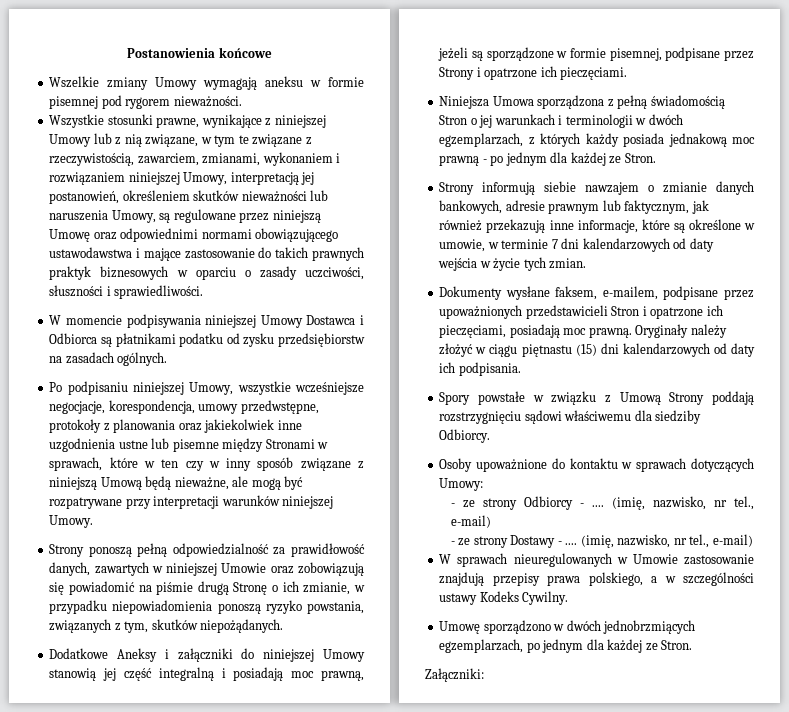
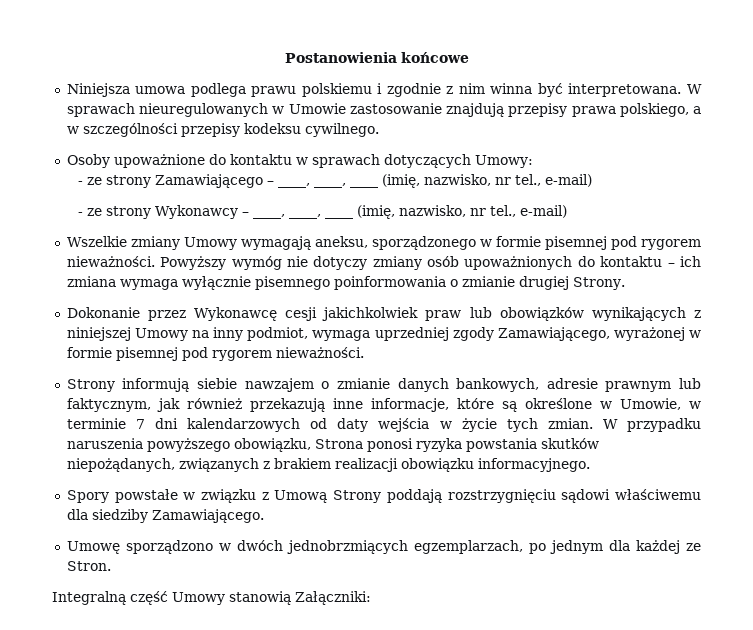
(272, 52) none -> [66,83,702,97] [66,103,702,117] [66,123,379,137] [66,154,533,168] [78,174,593,188] [78,205,568,219] // Niniejsza umowa podlega prawu polskiemu i zgodnie z nim winna być interpretowana. W sprawach nieuregulowanych w Umowie zastosowanie znajdują przepisy prawa polskiego, a w szczególności przepisy kodeksu cywilnego. // Osoby upoważnione do kontaktu w sprawach dotyczących Umowy: // - ze strony Zamawiającego – ____, ____, ____ (imię, nazwisko, nr tel., e-mail) // - ze strony Wykonawcy – ____, ____, ____ (imię, nazwisko, nr tel., e-mail)
[265,76,364,87] [49,95,242,109] [49,114,326,128] [49,133,312,147] [49,152,341,166] [49,172,315,185] [49,190,329,204] [49,209,321,223] [49,228,339,242] [49,247,364,261] [49,266,364,280] [49,285,204,299] [49,314,364,328] [49,333,365,347] [49,352,168,366] [49,381,364,395] [49,400,319,414] [49,419,302,433] [49,438,329,452] [49,457,365,471] [49,476,304,490] [49,495,334,509] [49,515,94,528] [49,543,365,557] [49,562,364,576] [49,581,365,595] [49,600,364,614] [49,619,284,633] [49,648,365,662] [49,667,364,681] [438,47,754,61] [439,66,628,80] [439,95,725,109] [439,114,683,128] [439,133,755,147] [439,152,656,166] aneksu w formie pisemnej pod rygorem nieważności. // Wszystkie stosunki prawne, wynikające z niniejszej Umowy lub z nią związane, w tym te związane z rzeczywistością, zawarciem, zmianami, wykonaniem i rozwiązaniem niniejszej Umowy, interpretacją jej postanowień, określeniem skutków nieważności lub naruszenia Umowy, są regulowane przez niniejszą Umowę oraz odpowiednimi normami obowiązującego ustawodawstwa i mające zastosowanie do takich prawnych praktyk biznesowych w oparciu o zasady uczciwości, słuszności i sprawiedliwości. // W momencie podpisywania niniejszej Umowy Dostawca i Odbiorca są płatnikami podatku od zysku przedsiębiorstw na zasadach ogólnych. // Po podpisaniu niniejszej Umowy, wszystkie wcześniejsze negocjacje, korespondencja, umowy przedwstępne, protokoły z planowania oraz jakiekolwiek inne uzgodnienia ustne lub pisemne między Stronami w sprawach, które w ten czy w inny sposób związane z niniejszą Umową będą nieważne, ale mogą być rozpatrywane przy interpretacji warunków niniejszej Umowy. // Strony ponoszą pełną odpowiedzialność za prawidłowość danych, zawartych w niniejszej Umowie oraz zobowiązują się powiadomić na piśmie drugą Stronę o ich zmianie, w przypadku niepowiadomienia ponoszą ryzyko powstania, związanych z tym, skutków niepożądanych. // Dodatkowe Aneksy i załączniki do niniejszej Umowy stanowią jej część integralną i posiadają moc prawną, jeżeli są sporządzone w formie pisemnej, podpisane przez Strony i opatrzone ich pieczęciami. // Niniejsza Umowa sporządzona z pełną świadomością Stron o jej warunkach i terminologii w dwóch egzemplarzach, z których każdy posiada jednakową moc prawną - po jednym dla każdej ze Stron. -> [314,236,701,250] [66,256,701,270] [66,276,625,290] [66,307,701,321] [66,327,701,341] [66,347,364,361] aneksu, sporządzonego w formie pisemnej pod rygorem nieważności. Powyższy wymóg nie dotyczy zmiany osób upoważnionych do kontaktu – ich zmiana wymaga wyłącznie pisemnego poinformowania o zmianie drugiej Strony. // Dokonanie przez Wykonawcę cesji jakichkolwiek praw lub obowiązków wynikających z niniejszej Umowy na inny podmiot, wymaga uprzedniej zgody Zamawiającego, wyrażonej w formie pisemnej pod rygorem nieważności.
[439,239,486,252] umowie, -> [619,398,681,410] Umowie,
[439,286,754,300] [439,305,723,319] [439,324,727,338] [439,343,755,357] [439,362,521,376] // Dokumenty wysłane faksem, e-mailem, podpisane przez upoważnionych przedstawicieli Stron i opatrzone ich pieczęciami, posiadają moc prawną. Oryginały należy złożyć w ciągu piętnastu (15) dni kalendarzowych od daty ich podpisania. -> [602,418,701,432] [66,438,599,452] [66,458,590,472] W przypadku naruszenia powyższego obowiązku, Strona ponosi ryzyka powstania skutków niepożądanych, związanych z brakiem realizacji obowiązku informacyjnego.
[439,429,491,443] [439,458,754,472] [439,478,484,491] [450,496,754,510] [450,515,491,528] [450,534,753,548] [439,553,754,567] [439,572,754,586] [439,591,569,605] Odbiorcy. // Osoby upoważnione do kontaktu w sprawach dotyczących Umowy: // - ze strony Odbiorcy - .... (imię, nazwisko, nr tel., e-mail) // - ze strony Dostawy - .... (imię, nazwisko, nr tel., e-mail) // W sprawach nieuregulowanych w Umowie zastosowanie znajdują przepisy prawa polskiego, a w szczególności ustawy Kodeks Cywilny. -> [151,509,264,523] Zamawiającego.
(693, 645) none -> [52,591,291,605] Integralną część Umowy stanowią

